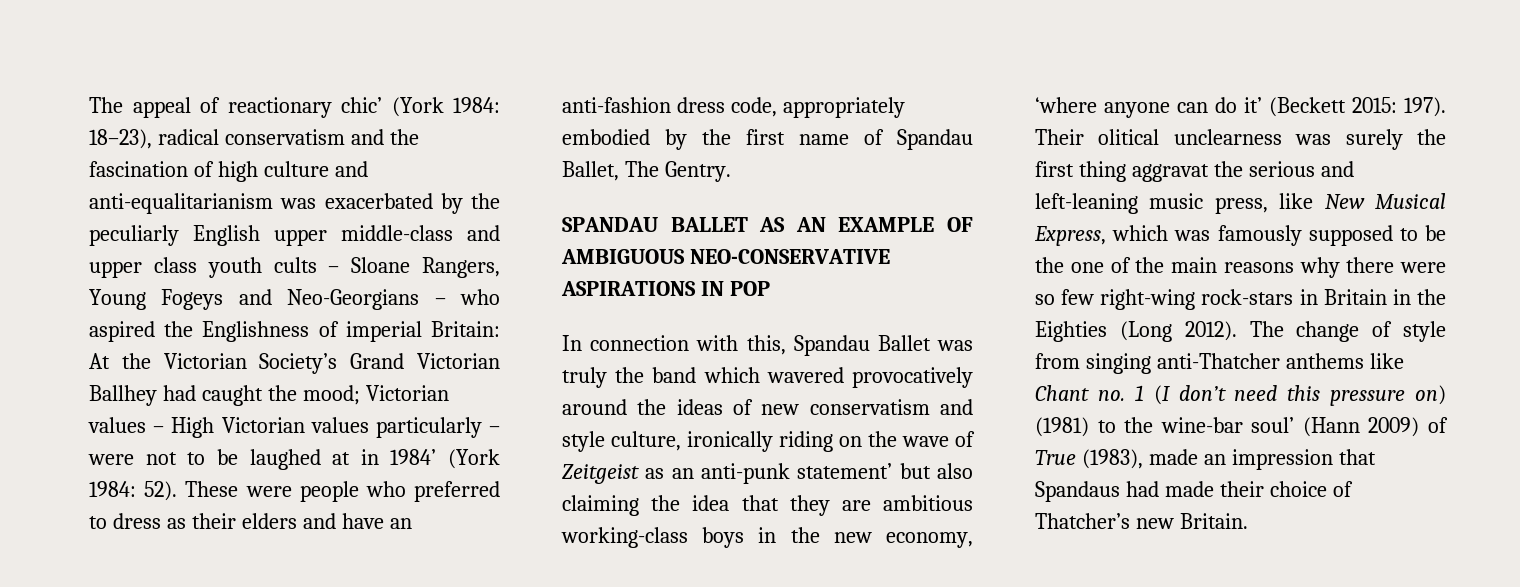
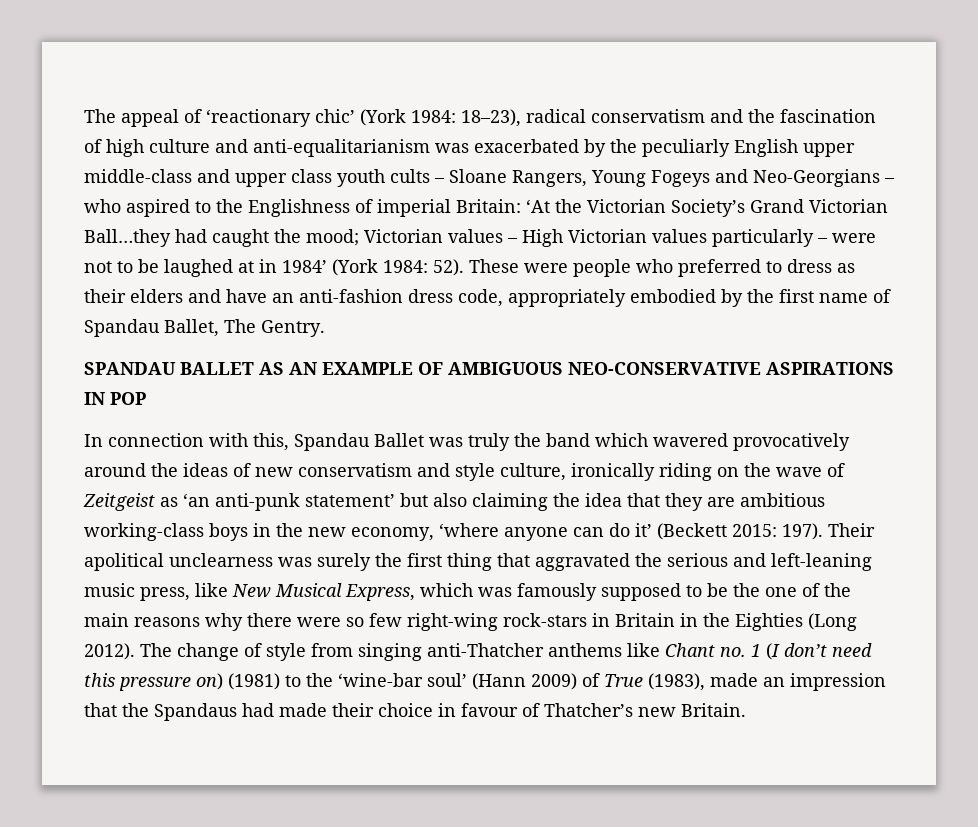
[227,97,332,118] reactionary -> [206,109,311,127] ‘reactionary
(155, 331) none -> [195,201,211,213] to
[89,353,110,369] At -> [526,199,550,213] ‘At
[89,385,157,406] Ballhey -> [84,229,171,247] Ball…they
[671,468,694,479] an -> [183,493,210,507] ‘an
[1098,129,1160,145] olitical -> [84,553,164,571] apolitical
[1131,164,1209,182] aggravat -> [497,553,630,571] that aggravated
[1160,417,1243,433] wine-bar -> [338,673,423,687] ‘wine-bar
(1376, 457) none -> [122,703,149,717] the
(1327, 489) none -> [438,703,518,717] in favour

